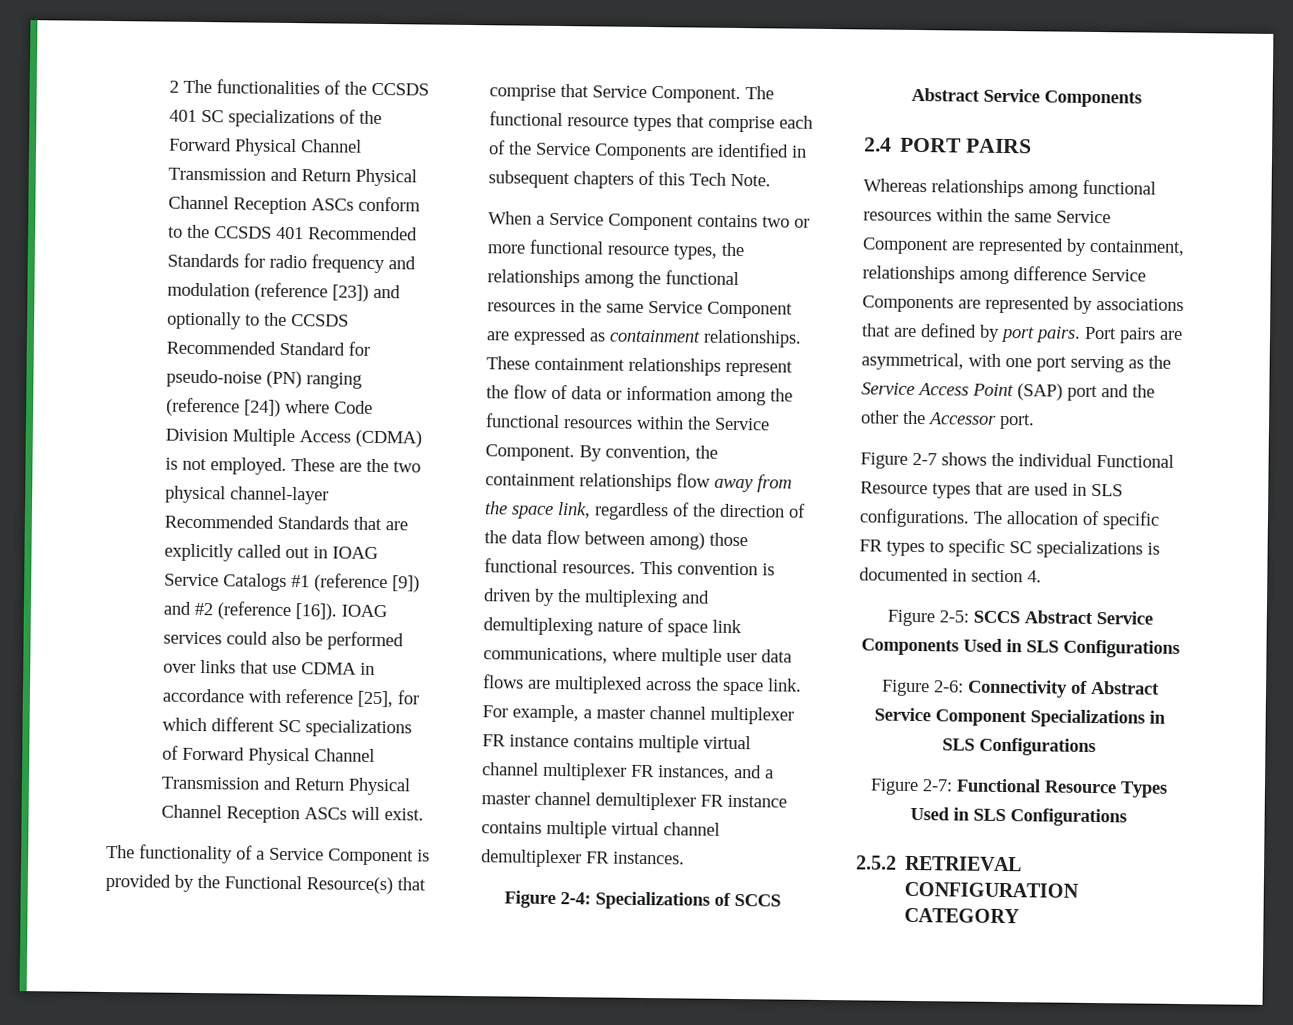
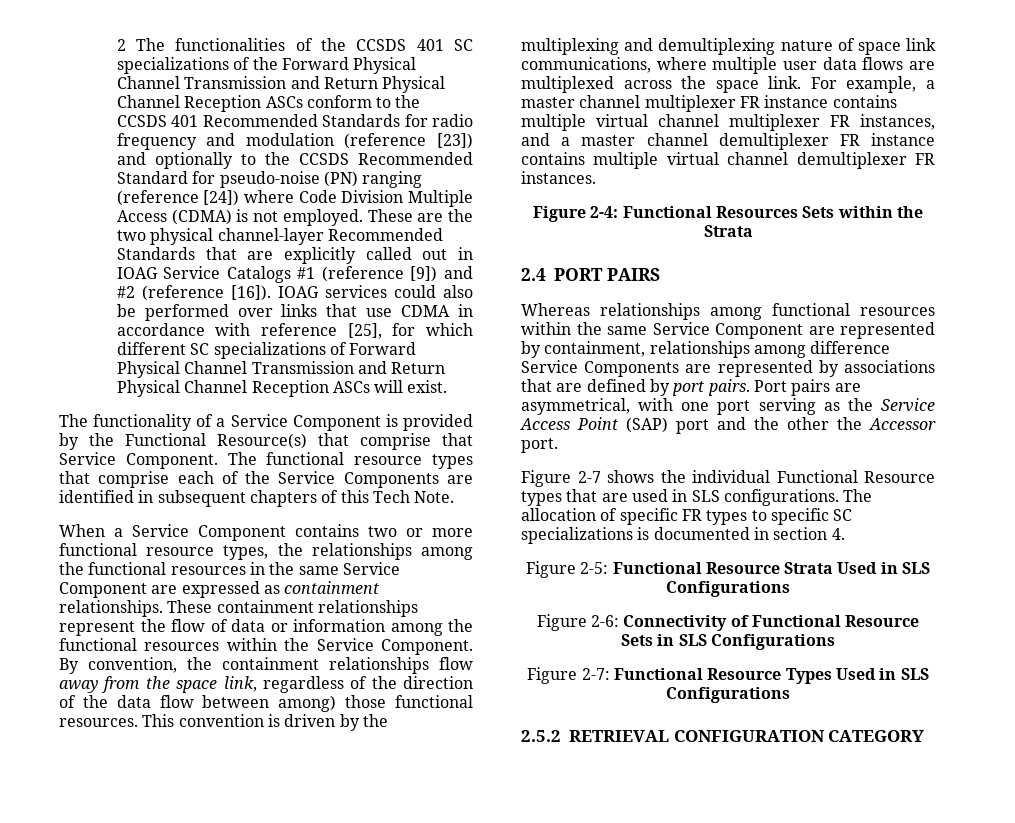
[594,891,781,910] [910,87,1142,108] Specializations of SCCS Abstract Service Components -> [622,206,923,218] [703,225,753,237] Functional Resources Sets within the Strata
[973,610,1153,625] [860,638,959,656] SCCS Abstract Service Components -> [612,562,834,574] Functional Resource Strata
[1090,680,1160,695] [873,707,1145,728] Abstract Service Component Specializations -> [751,615,920,627] [621,634,654,646] Functional Resource Sets

